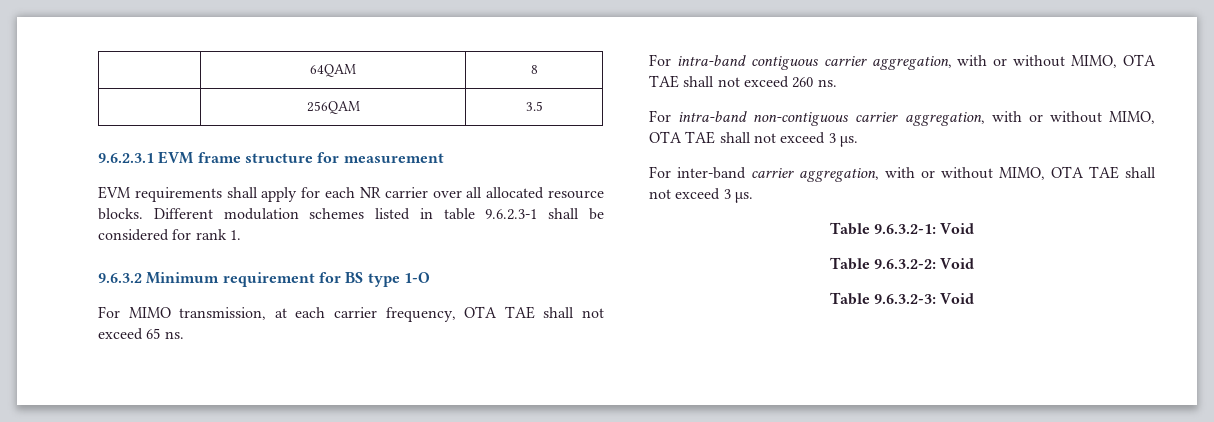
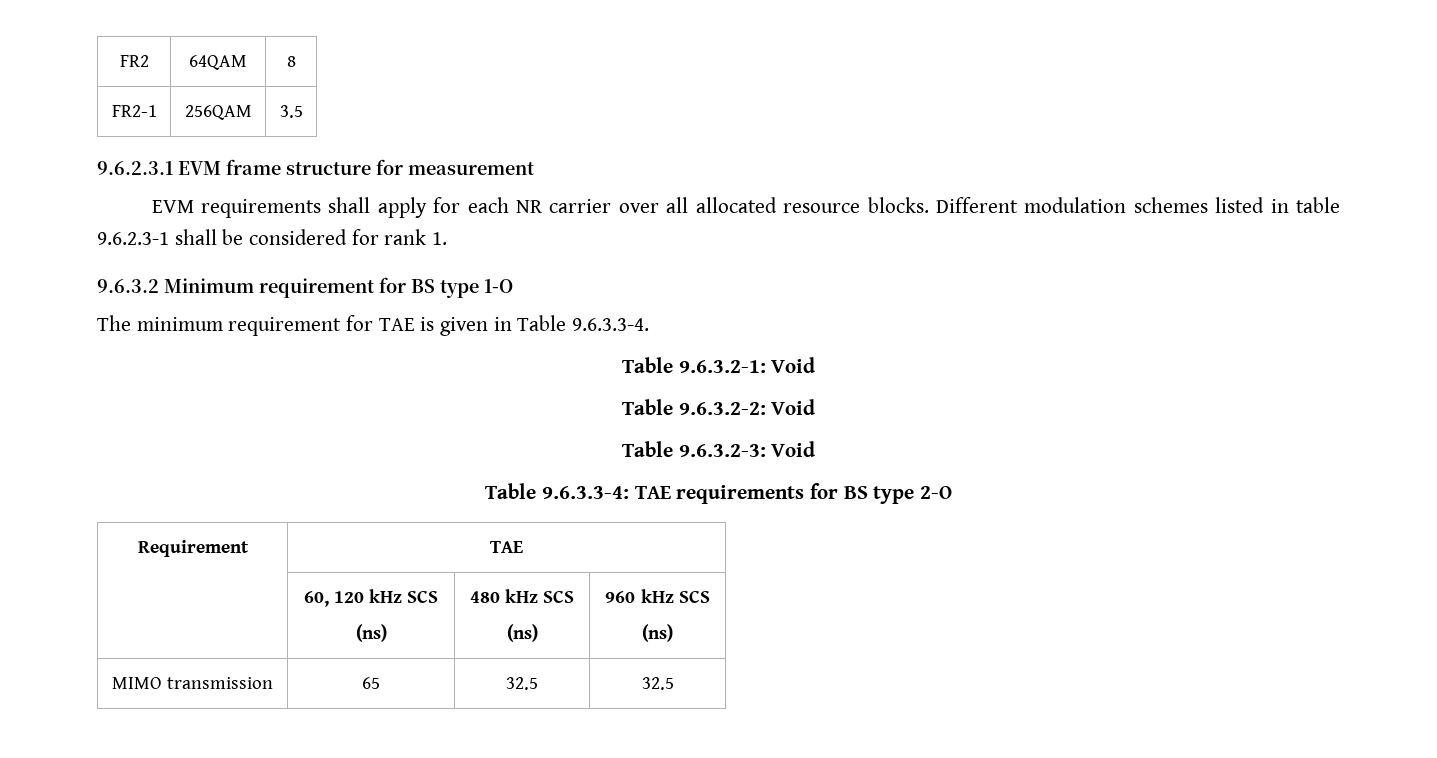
(310, 70) none -> [119,55,149,67] FR2
(538, 69) none -> [111,105,157,117] FR2-1
[98,306,605,322] [98,328,184,340] [649,54,1156,70] [649,75,837,88] [649,110,1155,126] [649,131,858,147] [649,166,1156,182] [649,188,753,203] For MIMO transmission, at each carrier frequency, OTA TAE shall not exceed 65 ns. // For intra-band contiguous carrier aggregation, with or without MIMO, OTA TAE shall not exceed 260 ns. // For intra-band non-contiguous carrier aggregation, with or without MIMO, OTA TAE shall not exceed 3 µs. // For inter-band carrier aggregation, with or without MIMO, OTA TAE shall not exceed 3 µs. -> [97,315,650,336] The minimum requirement for TAE is given in Table 9.6.3.3-4.
(975, 298) none -> [485,483,952,504] [137,540,249,557] [490,541,523,553] [303,589,439,607] [355,624,387,642] [469,589,575,603] [506,624,538,642] [605,589,710,603] [642,624,673,642] [111,677,274,689] [362,677,380,689] [506,677,538,690] [641,677,674,690] // Table 9.6.3.3-4: TAE requirements for BS type 2-O // Requirement | TAE // | 60, 120 kHz SCS // (ns) | 480 kHz SCS // (ns) | 960 kHz SCS // (ns) // MIMO transmission | 65 | 32.5 | 32.5

